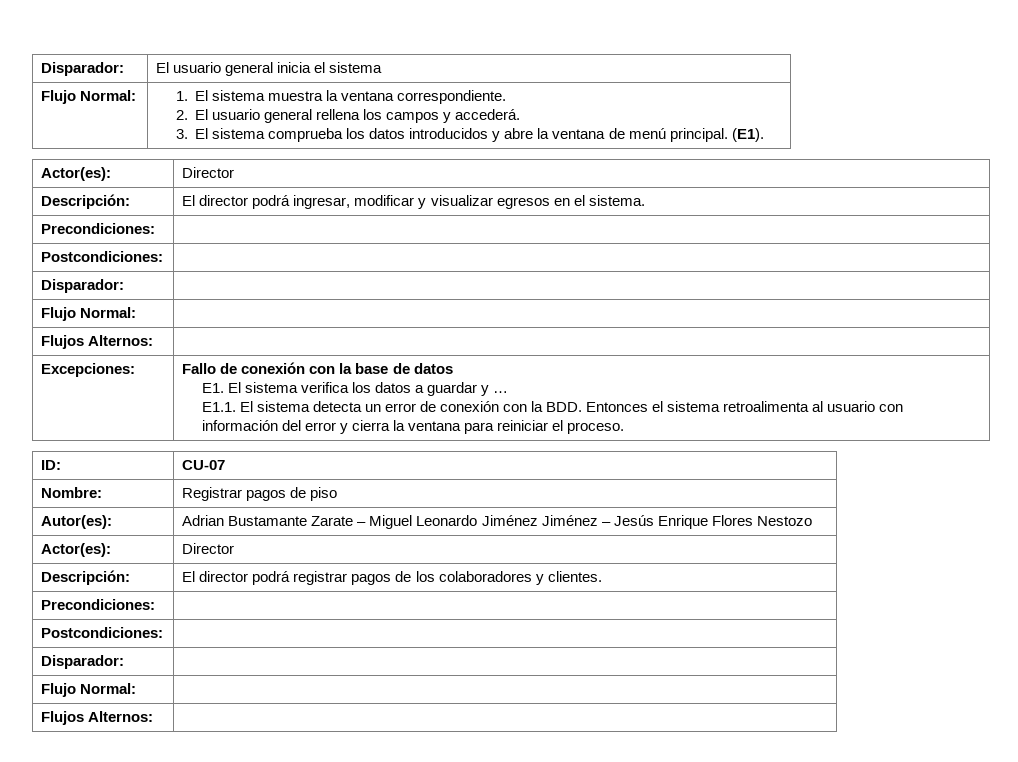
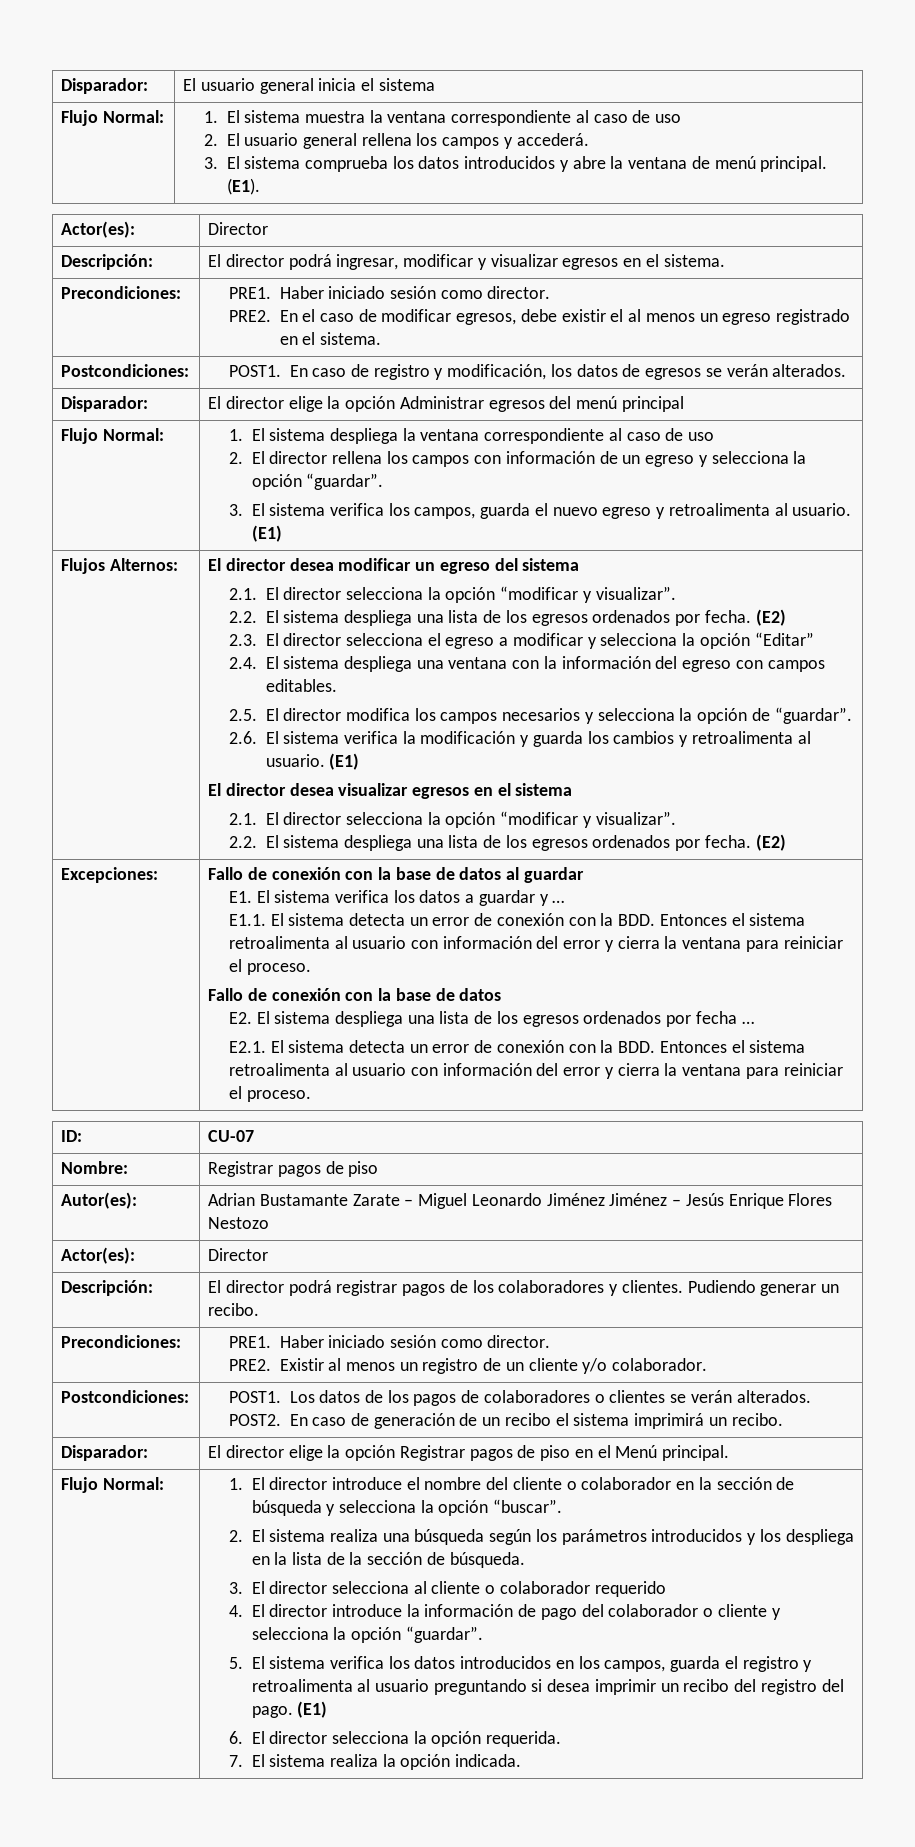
[397,90,507,104] correspondiente. -> [451,110,682,126] correspondiente al caso de uso
[41,251,164,262] [41,279,125,293] [41,307,137,321] [41,335,154,349] // Postcondiciones: | // Disparador: | // Flujo Normal: | // Flujos Alternos: | -> [228,286,551,299] [228,309,850,325] [279,332,382,345] [61,364,190,377] [228,364,847,380] [61,396,149,412] [208,396,684,412] [61,428,164,444] [228,428,715,444] [228,451,807,467] [251,473,384,490] [228,503,852,519] [251,525,282,542] [61,558,178,574] [208,558,580,574] [228,586,676,603] [228,609,786,626] [228,632,814,649] [228,656,825,672] [265,679,337,692] [228,707,852,724] [228,731,811,747] [265,753,360,770] [208,783,573,799] [228,811,676,828] [228,834,786,851] PRE1. Haber iniciado sesión como director. // PRE2. En el caso de modificar egresos, debe existir el al menos un egreso registrado en el sistema. // Postcondiciones: | POST1. En caso de registro y modificación, los datos de egresos se verán alterados. // Disparador: | El director elige la opción Administrar egresos del menú principal // Flujo Normal: | 1. El sistema despliega la ventana correspondiente al caso de uso // 2. El director rellena los campos con información de un egreso y selecciona la opción “guardar”. // 3. El sistema verifica los campos, guarda el nuevo egreso y retroalimenta al usuario. (E1) // Flujos Alternos: | El director desea modificar un egreso del sistema // 2.1. El director selecciona la opción “modificar y visualizar”. // 2.2. El sistema despliega una lista de los egresos ordenados por fecha. (E2) // 2.3. El director selecciona el egreso a modificar y selecciona la opción “Editar” // 2.4. El sistema despliega una ventana con la información del egreso con campos editables. // 2.5. El director modifica los campos necesarios y selecciona la opción de “guardar”. // 2.6. El sistema verifica la modificación y guarda los cambios y retroalimenta al usuario. (E1) // El director desea visualizar egresos en el sistema // 2.1. El director selecciona la opción “modificar y visualizar”. // 2.2. El sistema despliega una lista de los egresos ordenados por fecha. (E2)
(453, 368) none -> [506,867,584,883] al guardar
(625, 428) none -> [208,988,502,1001] [228,1011,754,1027] [228,1040,806,1053] [228,1063,843,1079] [228,1086,311,1102] // Fallo de conexión con la base de datos // E2. El sistema despliega una lista de los egresos ordenados por fecha … // E2.1. El sistema detecta un error de conexión con la BDD. Entonces el sistema retroalimenta al usuario con información del error y cierra la ventana para reiniciar el proceso.
[41,599,156,610] [41,627,164,638] [41,655,125,669] [41,683,137,697] [41,711,154,725] // Precondiciones: | // Postcondiciones: | // Disparador: | // Flujo Normal: | // Flujos Alternos: | -> [687,1280,839,1296] [208,1303,260,1316] [61,1335,182,1348] [228,1335,551,1348] [228,1358,708,1374] [61,1390,190,1403] [228,1390,811,1406] [228,1413,783,1429] [61,1445,149,1461] [208,1445,729,1461] [61,1477,164,1493] [228,1477,795,1490] [251,1499,563,1516] [228,1529,854,1545] [251,1552,525,1568] [228,1581,666,1597] [228,1604,781,1620] [251,1626,483,1643] [228,1656,813,1672] [251,1679,844,1695] [251,1701,328,1718] [228,1731,562,1747] [228,1754,522,1770] Pudiendo generar un recibo. // Precondiciones: | PRE1. Haber iniciado sesión como director. // PRE2. Existir al menos un registro de un cliente y/o colaborador. // Postcondiciones: | POST1. Los datos de los pagos de colaboradores o clientes se verán alterados. // POST2. En caso de generación de un recibo el sistema imprimirá un recibo. // Disparador: | El director elige la opción Registrar pagos de piso en el Menú principal. // Flujo Normal: | 1. El director introduce el nombre del cliente o colaborador en la sección de búsqueda y selecciona la opción “buscar”. // 2. El sistema realiza una búsqueda según los parámetros introducidos y los despliega en la lista de la sección de búsqueda. // 3. El director selecciona al cliente o colaborador requerido // 4. El director introduce la información de pago del colaborador o cliente y selecciona la opción “guardar”. // 5. El sistema verifica los datos introducidos en los campos, guarda el registro y retroalimenta al usuario preguntando si desea imprimir un recibo del registro del pago. (E1) // 6. El director selecciona la opción requerida. // 7. El sistema realiza la opción indicada.

